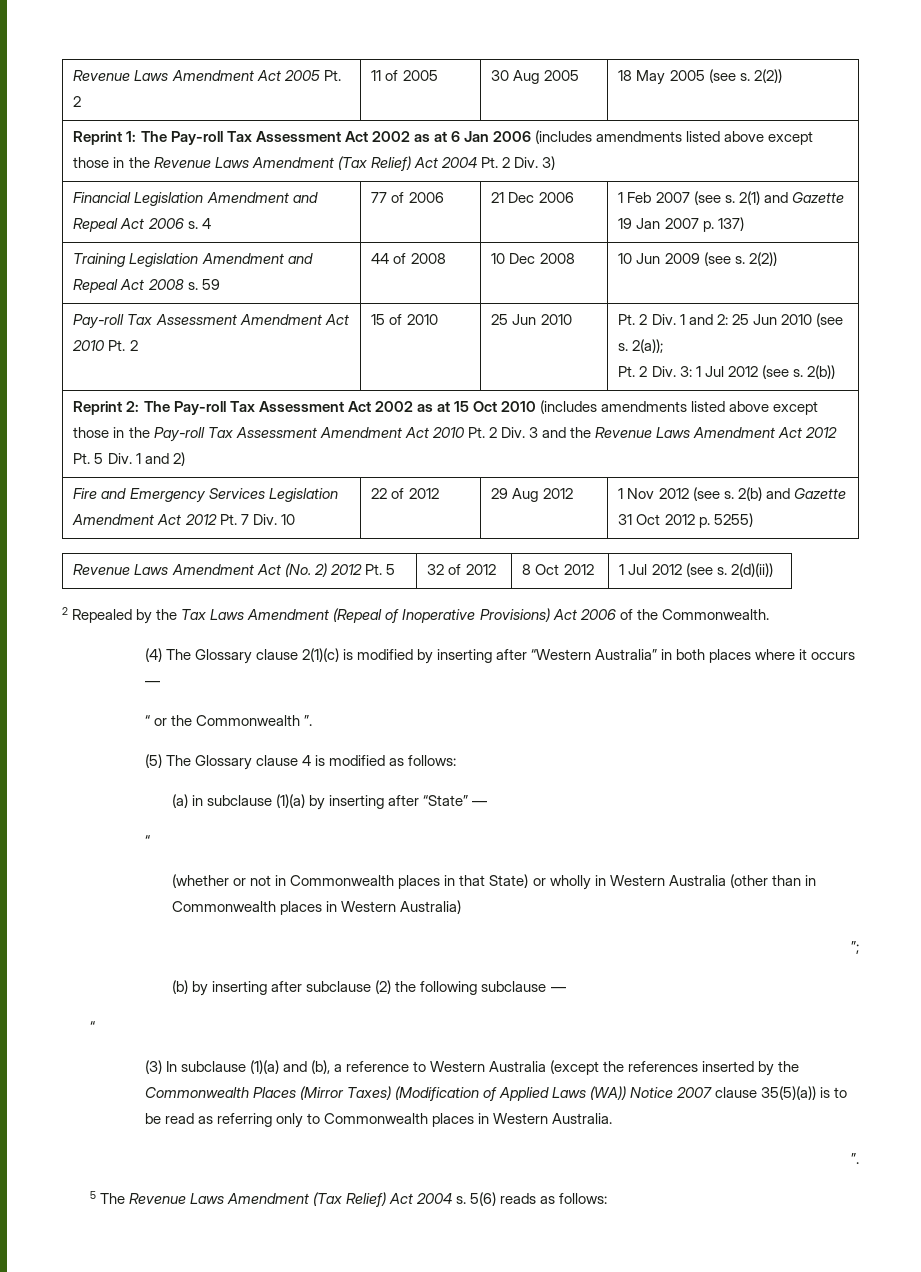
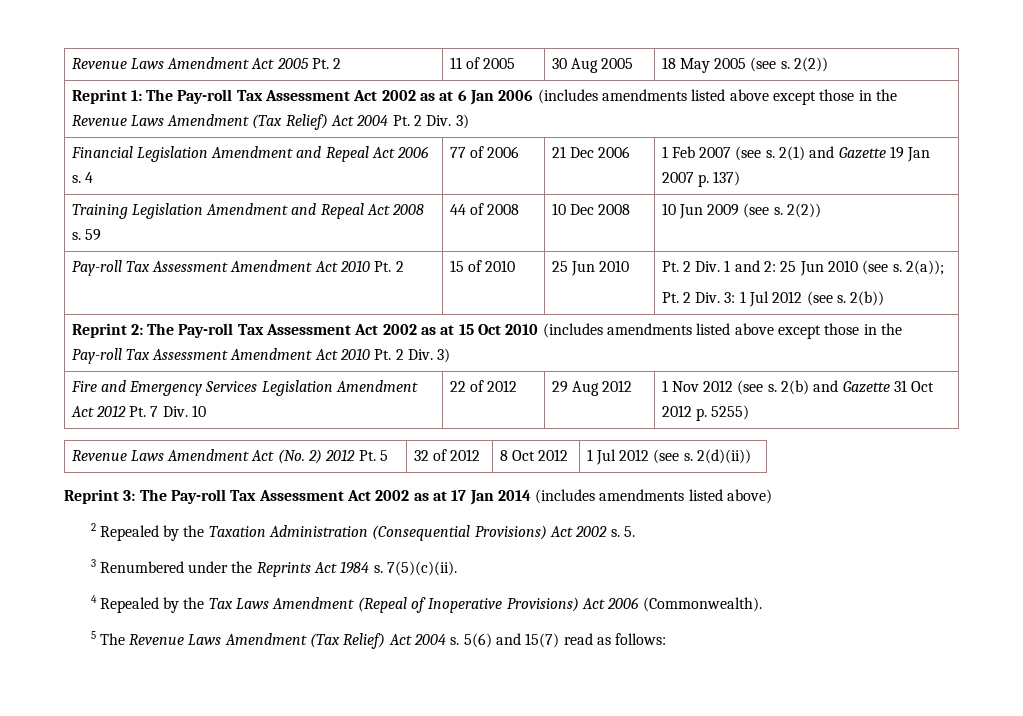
[529,427,838,438] [73,452,185,466] 3 and the Revenue Laws Amendment Act 2012 Pt. 5 Div. 1 and 2) -> [437,348,451,363] 3)
[62,607,68,615] 2 -> [64,489,773,505] [90,523,636,541] [90,559,458,577] [90,595,97,603] Reprint 3: The Pay-roll Tax Assessment Act 2002 as at 17 Jan 2014 (includes amendments listed above) // 2 Repealed by the Taxation Administration (Consequential Provisions) Act 2002 s. 5. // 3 Renumbered under the Reprints Act 1984 s. 7(5)(c)(ii). // 4
[619,609,769,620] [144,648,856,664] [144,681,160,686] [144,715,312,726] [144,754,456,770] [172,794,488,810] [144,835,150,846] [172,874,816,890] [172,900,462,915] [851,941,859,954] [172,980,566,996] [89,1021,95,1032] [144,1060,800,1076] [144,1086,848,1101] [144,1113,613,1128] [851,1153,859,1164] of the Commonwealth. // (4) The Glossary clause 2(1)(c) is modified by inserting after “Western Australia” in both places where it occurs — // “ or the Commonwealth ”. // (5) The Glossary clause 4 is modified as follows: // (a) in subclause (1)(a) by inserting after “State” — // “ // (whether or not in Commonwealth places in that State) or wholly in Western Australia (other than in Commonwealth places in Western Australia) // ”; // (b) by inserting after subclause (2) the following subclause — // “ // (3) In subclause (1)(a) and (b), a reference to Western Australia (except the references inserted by the Commonwealth Places (Mirror Taxes) (Modification of Applied Laws (WA)) Notice 2007 clause 35(5)(a)) is to be read as referring only to Commonwealth places in Western Australia. // ”. -> [642,597,762,612] (Commonwealth).
[500,1193,537,1204] reads -> [496,633,593,648] and 15(7) read

